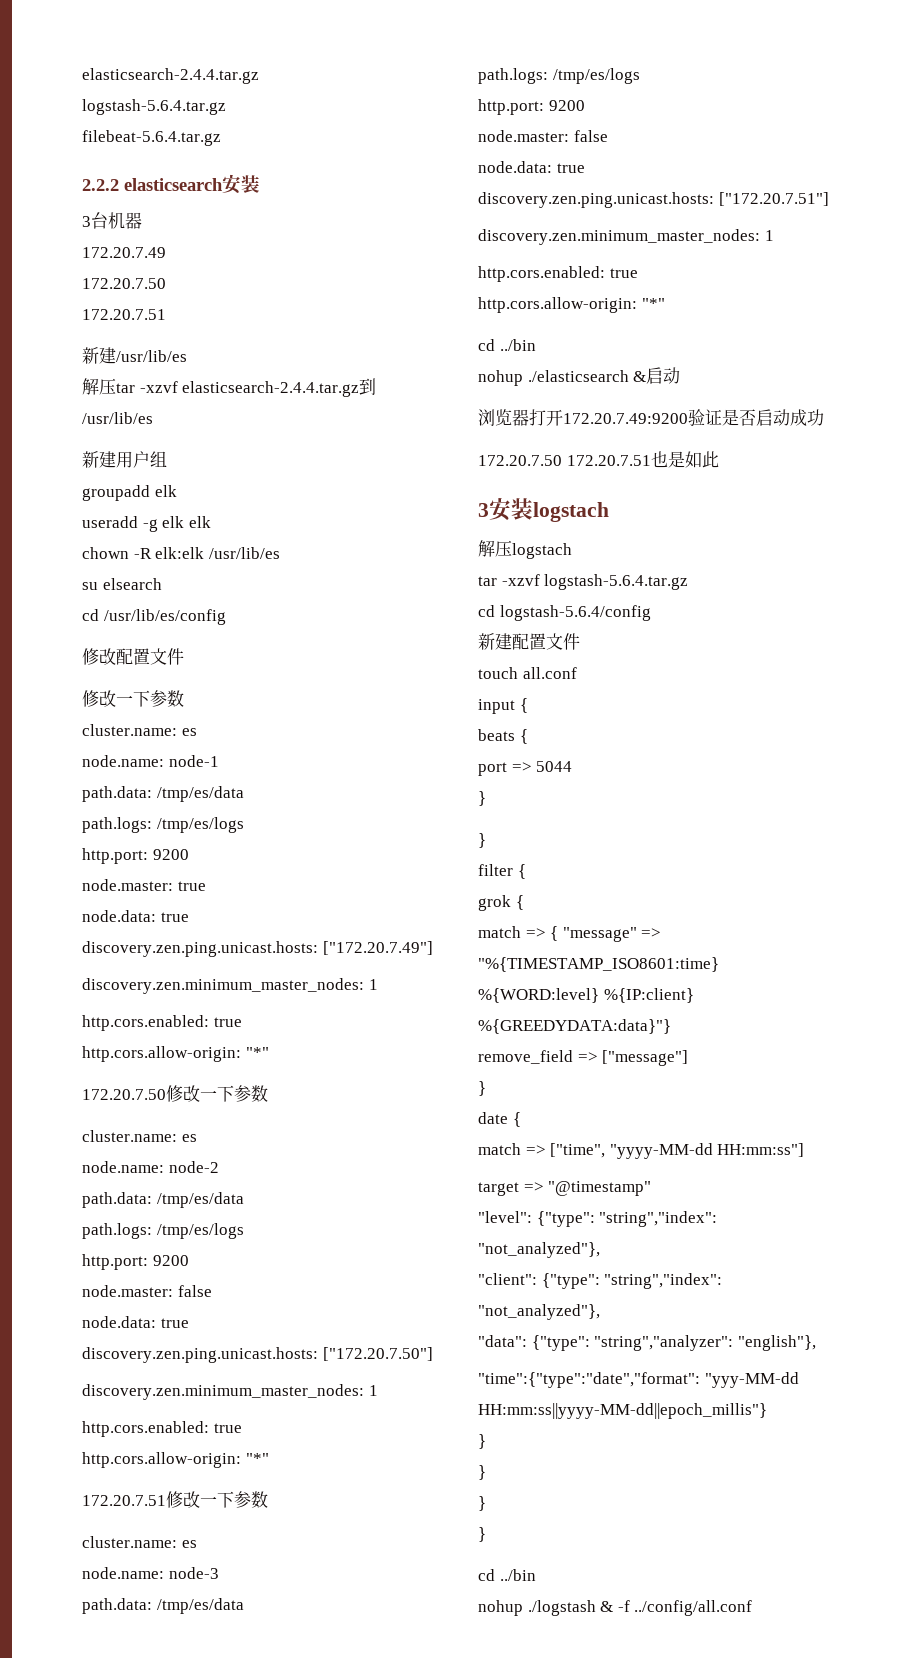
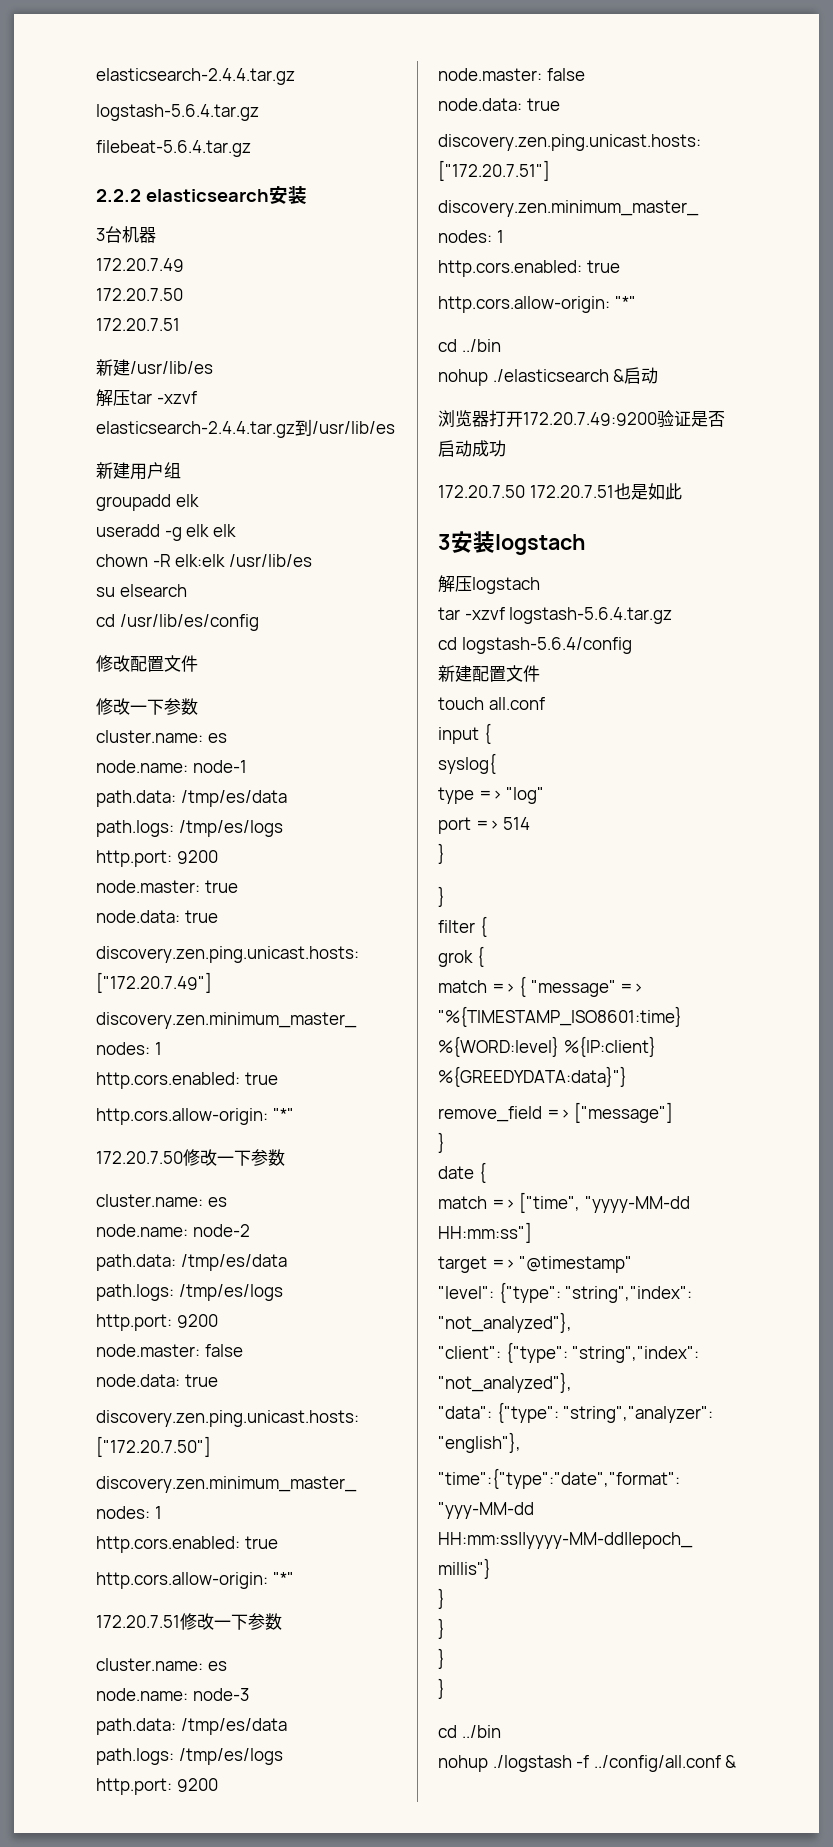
[478,729,528,744] beats { -> [438,753,496,774] [438,787,545,804] syslog{ // type => "log"
[536,761,573,772] 5044 -> [503,817,531,830] 514
[600,1601,614,1612] & -> (572, 1763) none
(753, 1608) none -> [725,1755,737,1768] &

